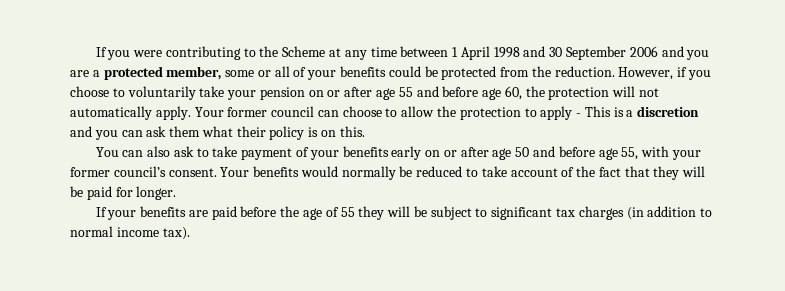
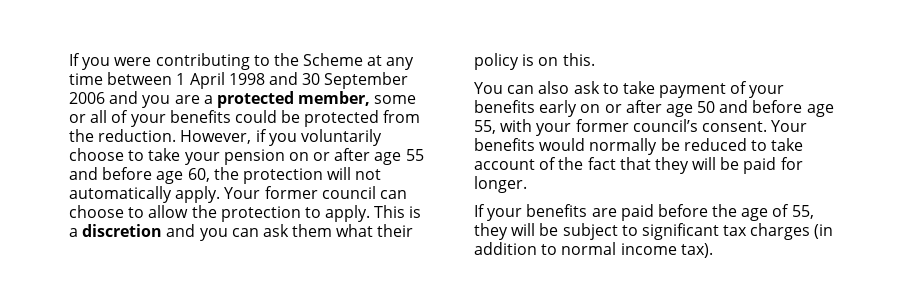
[70,86,196,100] choose to voluntarily -> [300,129,382,146] [69,148,145,161] voluntarily choose to
[540,106,582,120] apply - -> [325,205,371,222] apply.
[340,207,355,217] 55 -> [791,205,814,219] 55,

